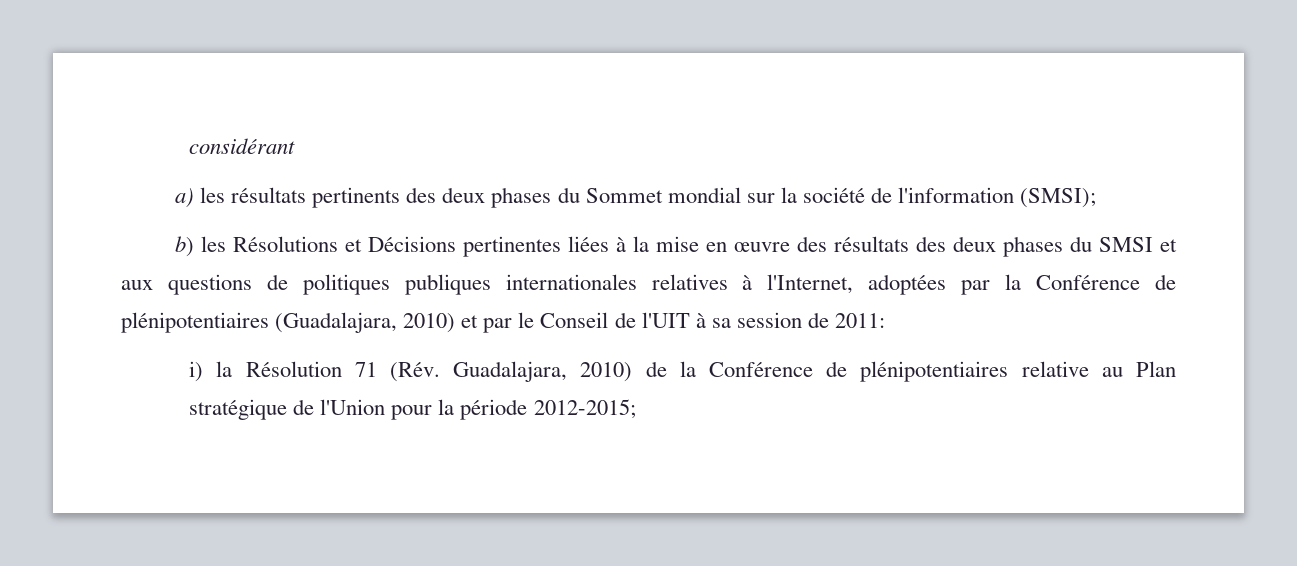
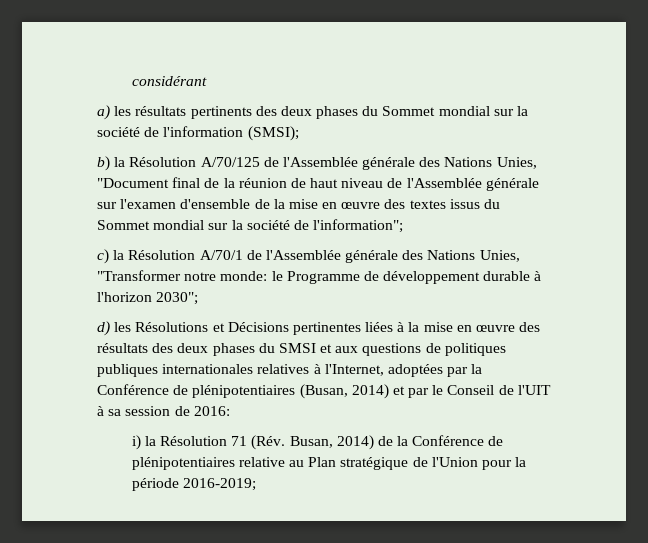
(195, 246) none -> [114,157,537,170] [97,177,539,191] [97,199,501,209] [97,219,404,233] [97,249,520,264] [97,270,542,284] [97,292,199,305] [97,321,110,336] la Résolution A/70/125 de l'Assemblée générale des Nations Unies, "Document final de la réunion de haut niveau de l'Assemblée générale sur l'examen d'ensemble de la mise en œuvre des textes issus du Sommet mondial sur la société de l'information"; // c) la Résolution A/70/1 de l'Assemblée générale des Nations Unies, "Transformer notre monde: le Programme de développement durable à l'horizon 2030"; // d)
[275,312,456,333] (Guadalajara, 2010) -> [299,384,389,399] (Busan, 2014)
[834,313,885,328] 2011: -> [193,406,230,416] 2016:
[453,361,633,382] Guadalajara, 2010) -> [289,435,374,450] Busan, 2014)
[533,399,636,419] 2012-2015; -> [182,478,256,491] 2016-2019;

